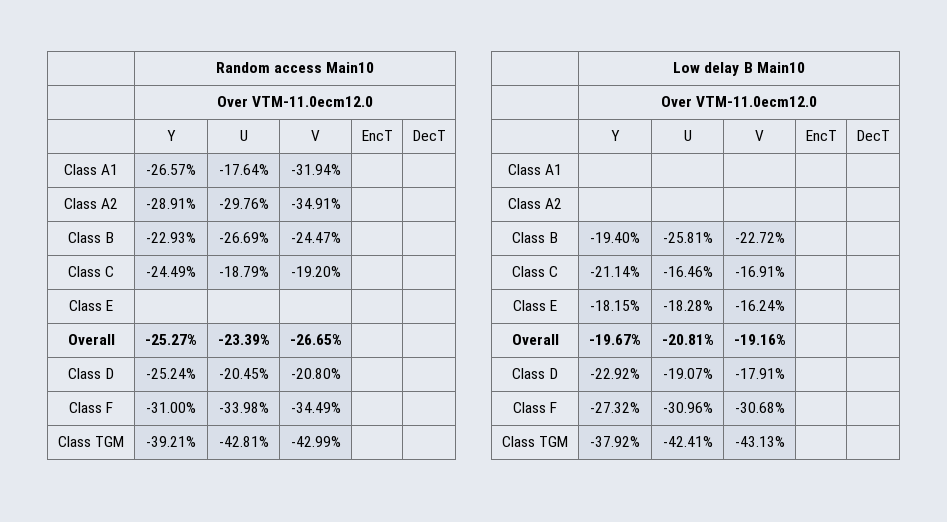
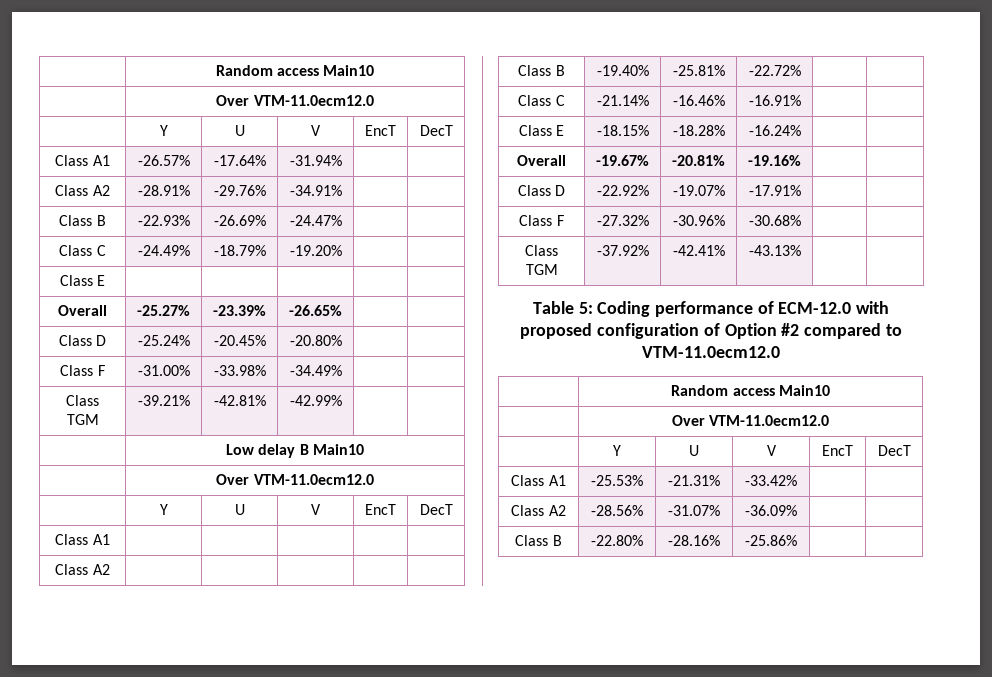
(785, 441) none -> [532,301,890,317] [520,323,902,339] [642,346,780,358] [671,385,830,396] [671,415,830,426] [613,445,621,456] [689,445,699,456] [766,445,777,456] [822,445,853,456] [877,445,911,456] [511,475,566,486] [591,475,643,486] [668,475,720,486] [745,475,797,486] [511,505,566,516] [591,505,643,516] [668,505,720,516] [745,505,797,516] [515,535,562,546] [591,535,643,546] [668,535,720,546] [745,535,797,546] // Table 5: Coding performance of ECM-12.0 with proposed configuration of Option #2 compared to VTM-11.0ecm12.0 // | Random access Main10 // | Over VTM-11.0ecm12.0 // | Y | U | V | EncT | DecT // Class A1 | -25.53% | -21.31% | -33.42% | | // Class A2 | -28.56% | -31.07% | -36.09% | | // Class B | -22.80% | -28.16% | -25.86% | |

